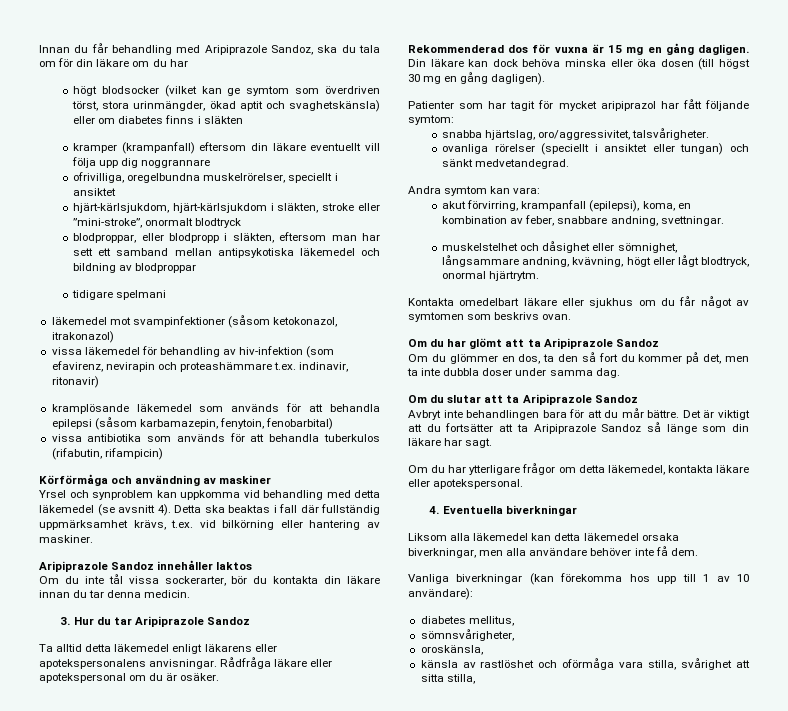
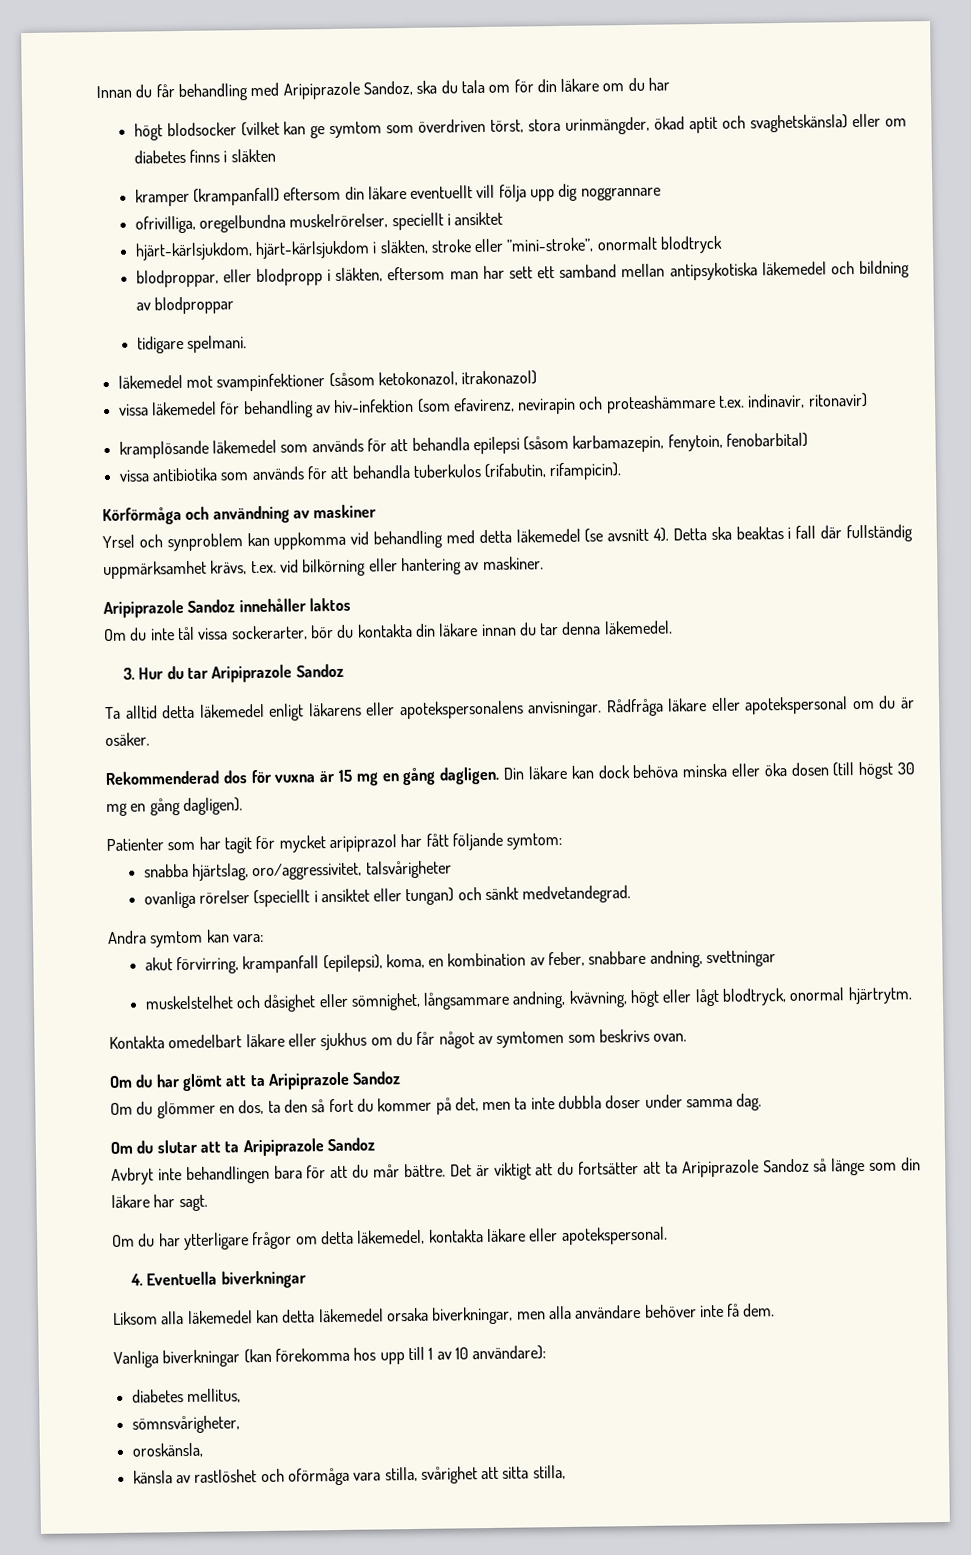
[116,290,167,300] spelmani -> [186,335,247,353] spelmani.
[104,448,163,460] rifampicin) -> [549,462,623,481] rifampicin).
[144,590,191,598] medicin. -> [603,620,673,635] läkemedel.
[632,128,710,140] talsvårigheter. -> [365,860,452,879] talsvårigheter
[660,216,724,226] svettningar. -> [706,950,777,968] svettningar

